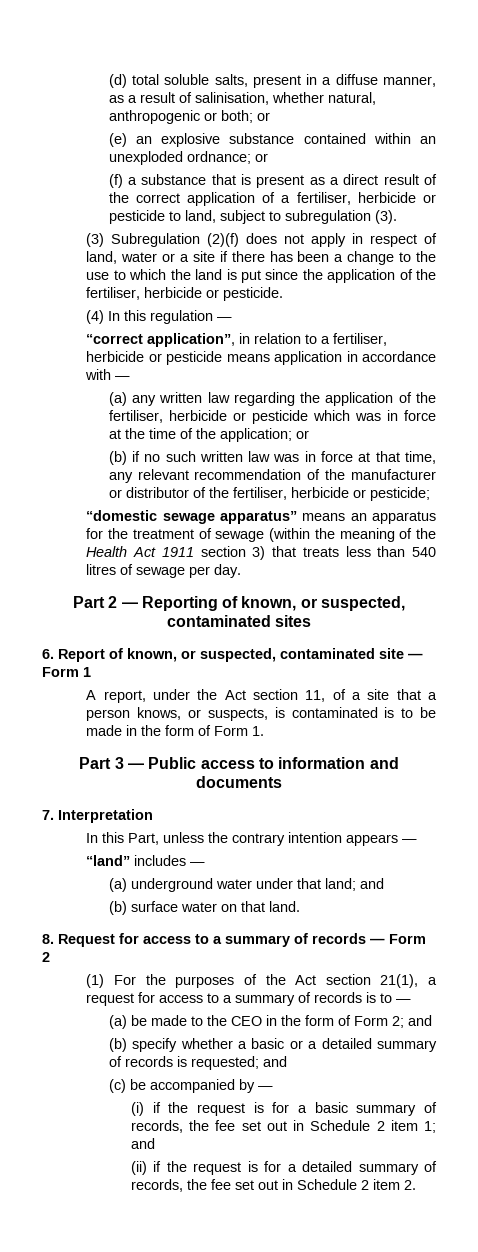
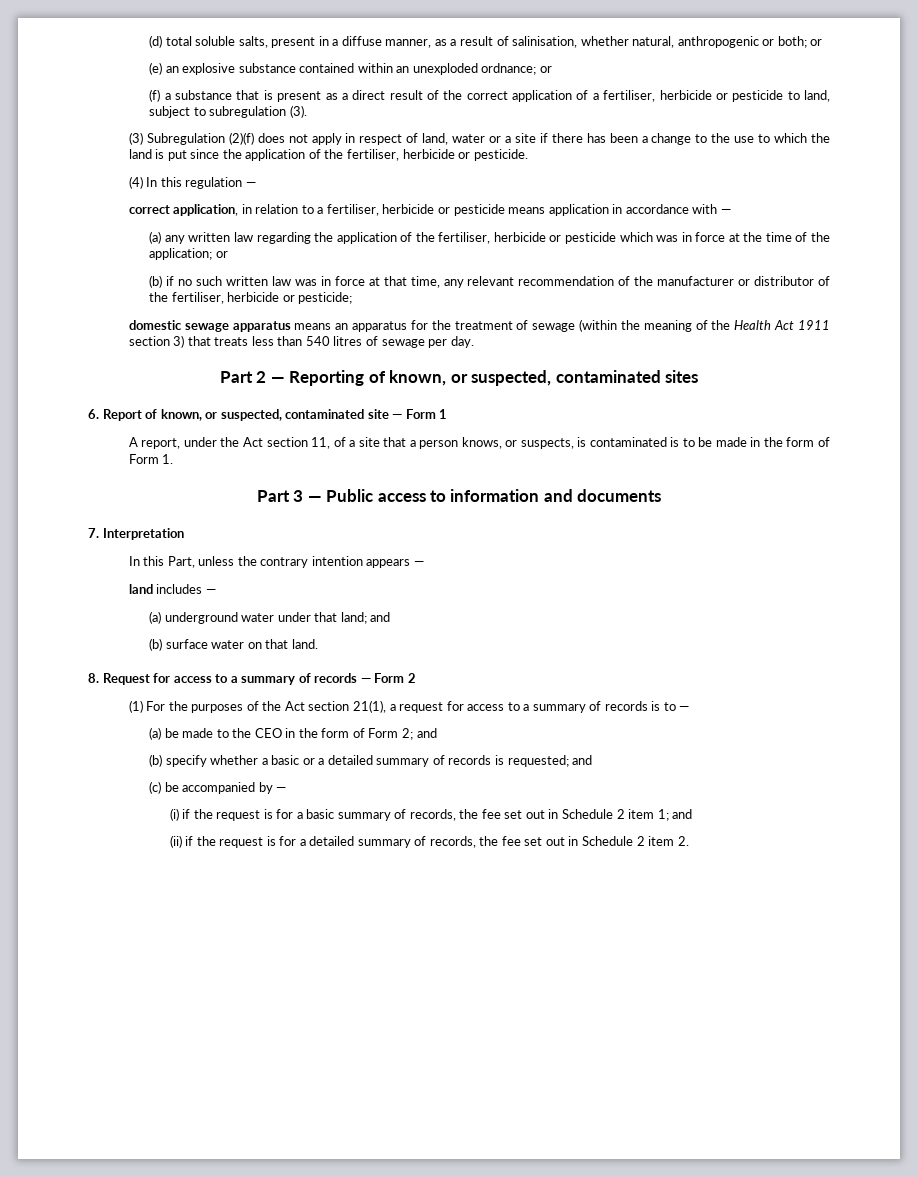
[86,333,236,347] “correct application”, -> [128,204,239,216] correct application,
[86,510,298,524] “domestic sewage apparatus” -> [128,320,291,332] domestic sewage apparatus
[86,855,131,866] “land” -> [128,584,153,594] land

